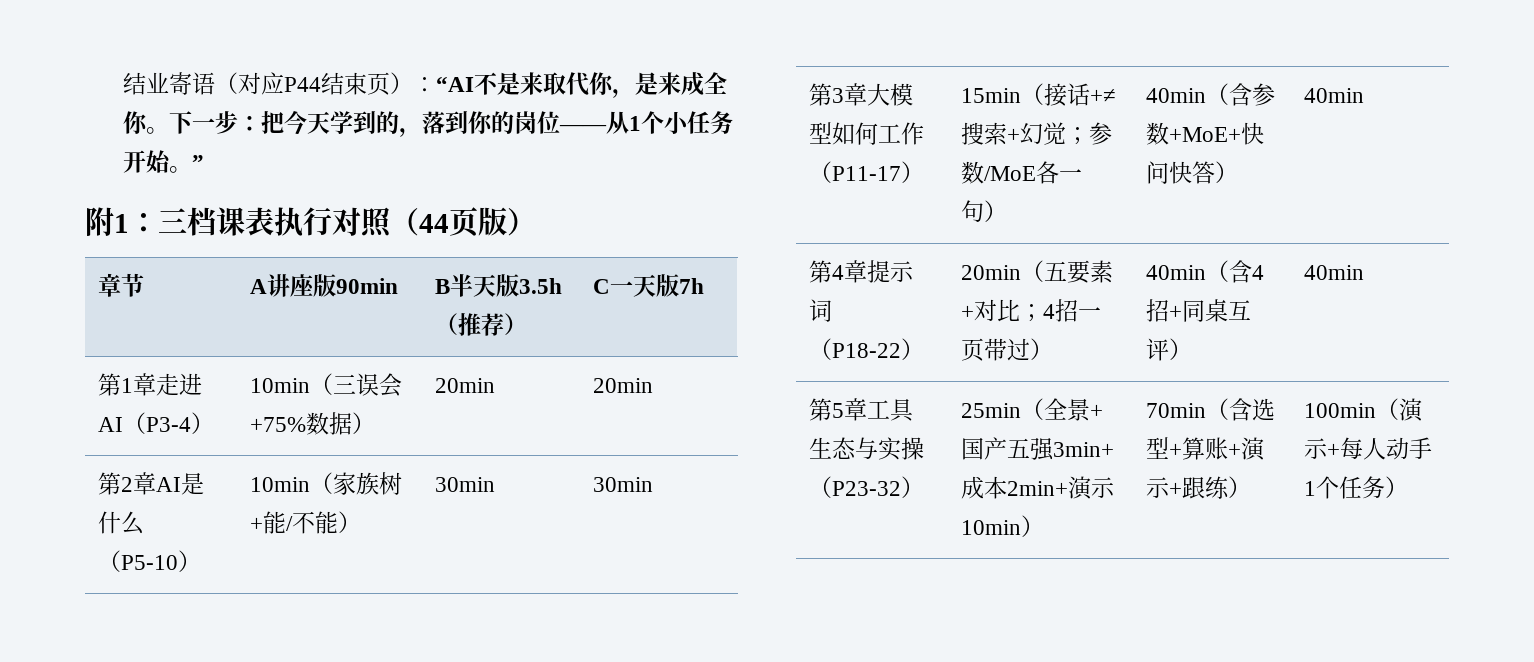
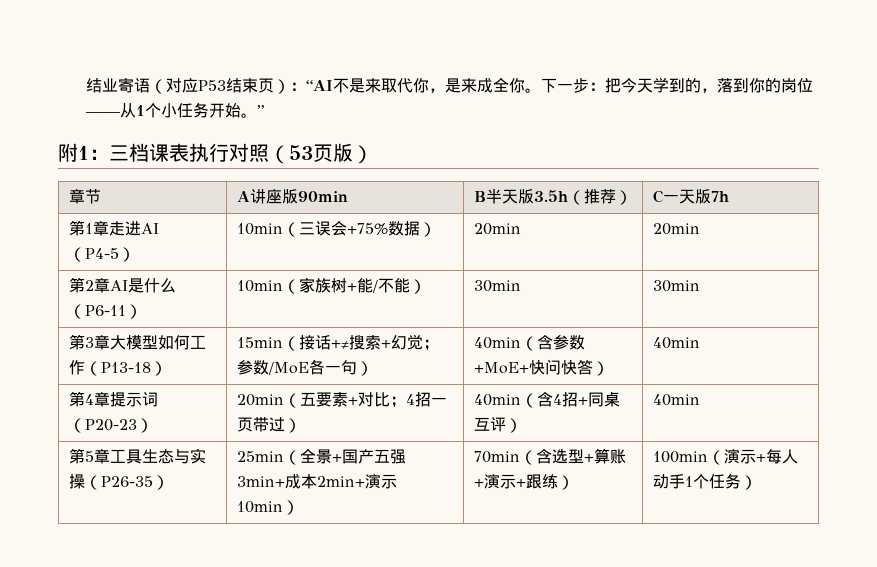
[283,77,321,92] P44 -> [198,80,227,91] P53
[419,214,449,233] 44 -> [289,145,313,160] 53
[146,417,192,432] P3-4 -> [84,248,119,259] P4-5
[121,555,179,570] P5-10 -> [84,305,126,316] P6-11
[832,166,902,181] P11-17 -> [100,362,151,373] P13-18
[832,343,902,358] P18-22 -> [84,419,137,431] P20-23
[832,481,902,496] P23-32 -> [100,476,153,487] P26-35

